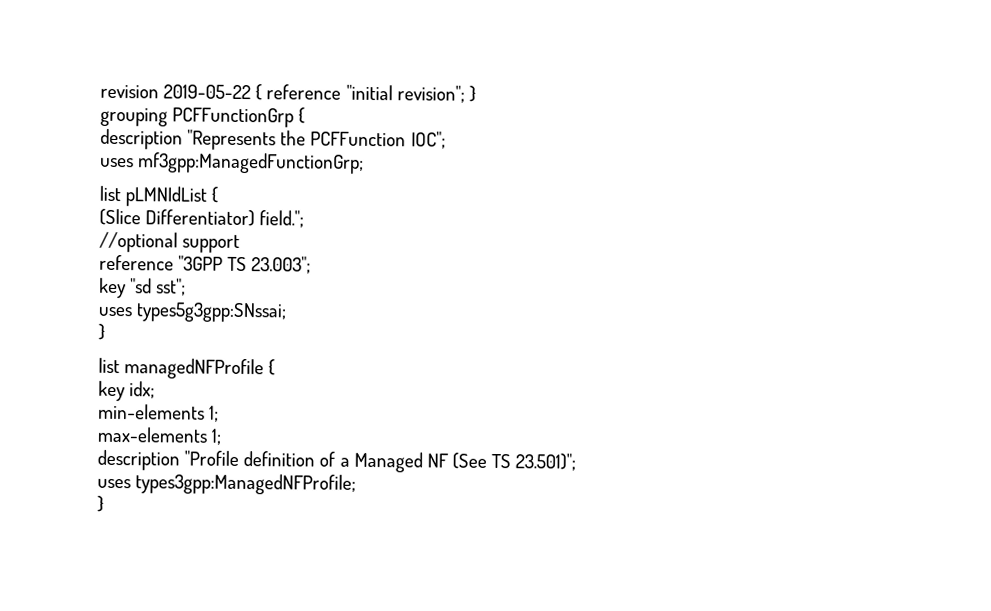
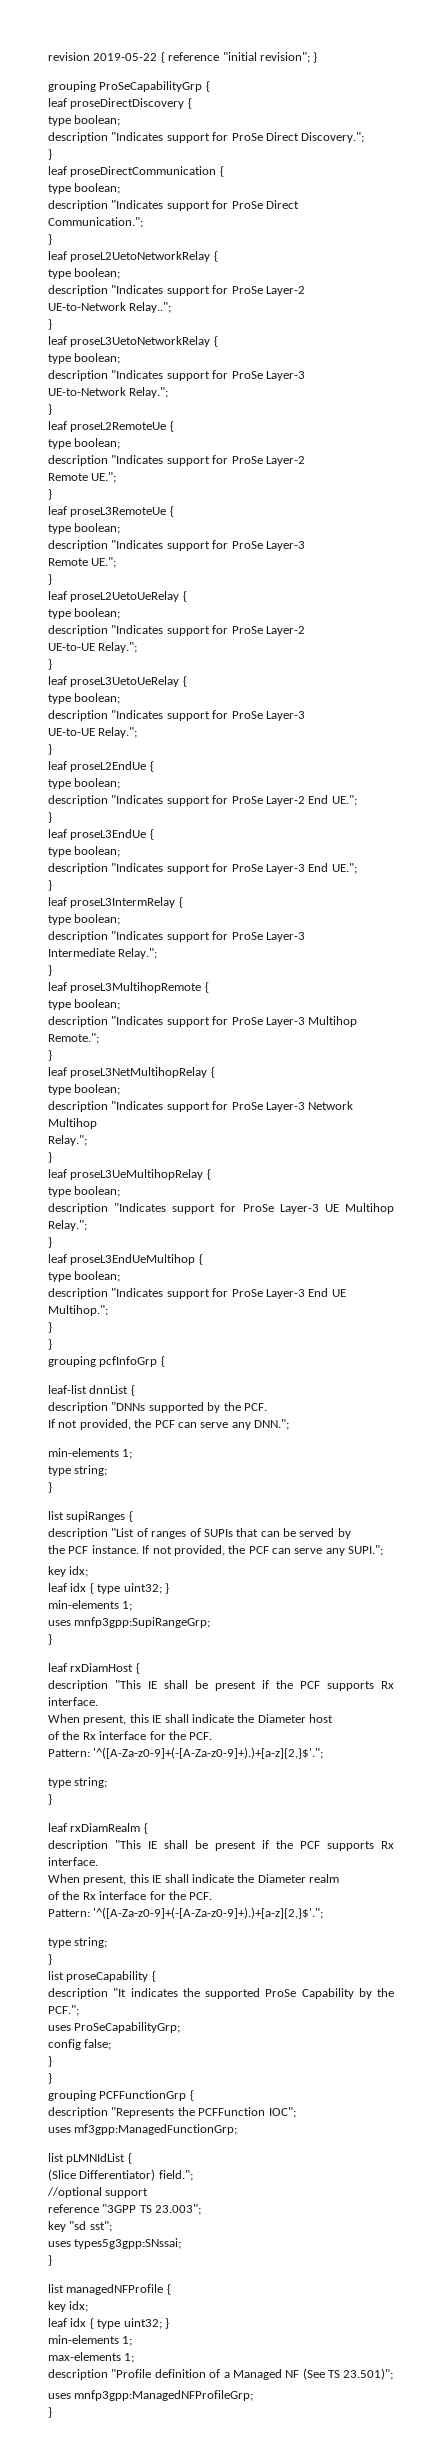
(476, 93) none -> [48,81,210,92] [48,98,192,109] [48,115,121,126] [48,132,365,143] [48,149,52,160] [48,166,224,177] [48,183,121,194] [48,200,299,211] [48,217,143,228] [48,234,52,245] [48,251,218,262] [48,268,121,279] [48,285,305,296] [48,302,172,313] [48,319,52,330] [48,336,218,347] [48,353,121,364] [48,370,305,381] [48,387,169,398] [48,404,52,415] [48,421,174,432] [48,438,121,449] [48,455,305,466] [48,472,117,483] [48,489,52,500] [48,506,174,517] [48,523,121,534] [48,540,305,551] [48,557,117,568] [48,574,52,585] [48,591,187,602] [48,608,121,619] [48,625,305,636] [48,642,138,653] [48,659,52,670] [48,676,187,687] [48,693,121,704] [48,710,305,721] [48,727,138,738] [48,744,52,755] [48,761,154,772] [48,778,121,789] [48,795,357,806] [48,812,52,823] [48,829,154,840] [48,846,121,857] [48,863,357,874] [48,880,52,891] [48,897,183,908] [48,914,121,925] [48,931,305,942] [48,948,158,959] [48,965,52,976] [48,982,209,993] [48,999,121,1010] [48,1016,358,1027] [48,1033,99,1044] [48,1050,52,1061] [48,1067,215,1078] [48,1084,121,1095] [48,1101,354,1112] [48,1118,97,1129] [48,1135,87,1146] [48,1152,52,1163] [48,1169,211,1180] [48,1186,121,1197] [48,1203,394,1214] [48,1220,87,1231] [48,1237,52,1248] [48,1254,203,1265] [48,1271,121,1282] [48,1288,346,1299] [48,1305,108,1316] [48,1322,52,1333] [48,1339,52,1350] [48,1356,165,1367] [48,1385,135,1396] [48,1402,267,1413] [48,1419,289,1430] [48,1448,133,1459] [48,1465,108,1476] [48,1482,52,1493] [48,1511,133,1522] [48,1528,351,1539] [48,1545,384,1556] [48,1566,89,1577] [48,1583,169,1594] [48,1600,133,1611] [48,1617,211,1628] [48,1634,52,1645] [48,1663,140,1674] [48,1680,394,1691] [48,1697,98,1706] [48,1714,333,1725] [48,1731,213,1740] [48,1747,324,1759] [48,1777,108,1788] [48,1794,52,1805] [48,1823,148,1834] [48,1840,394,1851] [48,1857,98,1866] [48,1874,339,1885] [48,1891,213,1900] [48,1907,324,1919] [48,1937,108,1948] [48,1954,52,1965] [48,1971,156,1982] [48,1988,394,1999] [48,2005,79,2016] [48,2022,181,2033] [48,2039,112,2050] [48,2056,52,2067] [48,2073,52,2084] // grouping ProSeCapabilityGrp { // leaf proseDirectDiscovery { // type boolean; // description "Indicates support for ProSe Direct Discovery."; // } // leaf proseDirectCommunication { // type boolean; // description "Indicates support for ProSe Direct Communication."; // } // leaf proseL2UetoNetworkRelay { // type boolean; // description "Indicates support for ProSe Layer-2 // UE-to-Network Relay.."; // } // leaf proseL3UetoNetworkRelay { // type boolean; // description "Indicates support for ProSe Layer-3 // UE-to-Network Relay."; // } // leaf proseL2RemoteUe { // type boolean; // description "Indicates support for ProSe Layer-2 // Remote UE."; // } // leaf proseL3RemoteUe { // type boolean; // description "Indicates support for ProSe Layer-3 // Remote UE."; // } // leaf proseL2UetoUeRelay { // type boolean; // description "Indicates support for ProSe Layer-2 // UE-to-UE Relay."; // } // leaf proseL3UetoUeRelay { // type boolean; // description "Indicates support for ProSe Layer-3 // UE-to-UE Relay."; // } // leaf proseL2EndUe { // type boolean; // description "Indicates support for ProSe Layer-2 End UE."; // } // leaf proseL3EndUe { // type boolean; // description "Indicates support for ProSe Layer-3 End UE."; // } // leaf proseL3IntermRelay { // type boolean; // description "Indicates support for ProSe Layer-3 // Intermediate Relay."; // } // leaf proseL3MultihopRemote { // type boolean; // description "Indicates support for ProSe Layer-3 Multihop Remote."; // } // leaf proseL3NetMultihopRelay { // type boolean; // description "Indicates support for ProSe Layer-3 Network Multihop // Relay."; // } // leaf proseL3UeMultihopRelay { // type boolean; // description "Indicates support for ProSe Layer-3 UE Multihop Relay."; // } // leaf proseL3EndUeMultihop { // type boolean; // description "Indicates support for ProSe Layer-3 End UE Multihop."; // } // } // grouping pcfInfoGrp { // leaf-list dnnList { // description "DNNs supported by the PCF. // If not provided, the PCF can serve any DNN."; // min-elements 1; // type string; // } // list supiRanges { // description "List of ranges of SUPIs that can be served by // the PCF instance. If not provided, the PCF can serve any SUPI."; // key idx; // leaf idx { type uint32; } // min-elements 1; // uses mnfp3gpp:SupiRangeGrp; // } // leaf rxDiamHost { // description "This IE shall be present if the PCF supports Rx interface. // When present, this IE shall indicate the Diameter host // of the Rx interface for the PCF. // Pattern: '^([A-Za-z0-9]+(-[A-Za-z0-9]+).)+[a-z]{2,}$'."; // type string; // } // leaf rxDiamRealm { // description "This IE shall be present if the PCF supports Rx interface. // When present, this IE shall indicate the Diameter realm // of the Rx interface for the PCF. // Pattern: '^([A-Za-z0-9]+(-[A-Za-z0-9]+).)+[a-z]{2,}$'."; // type string; // } // list proseCapability { // description "It indicates the supported ProSe Capability by the PCF."; // uses ProSeCapabilityGrp; // config false; // } // }
(156, 390) none -> [48,2318,169,2329] // leaf idx { type uint32; }
[135,473,357,495] types3gpp:ManagedNFProfile; -> [74,2390,254,2401] mnfp3gpp:ManagedNFProfileGrp;

